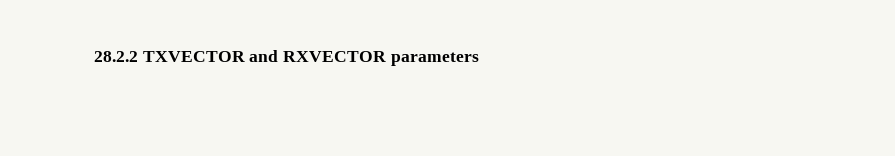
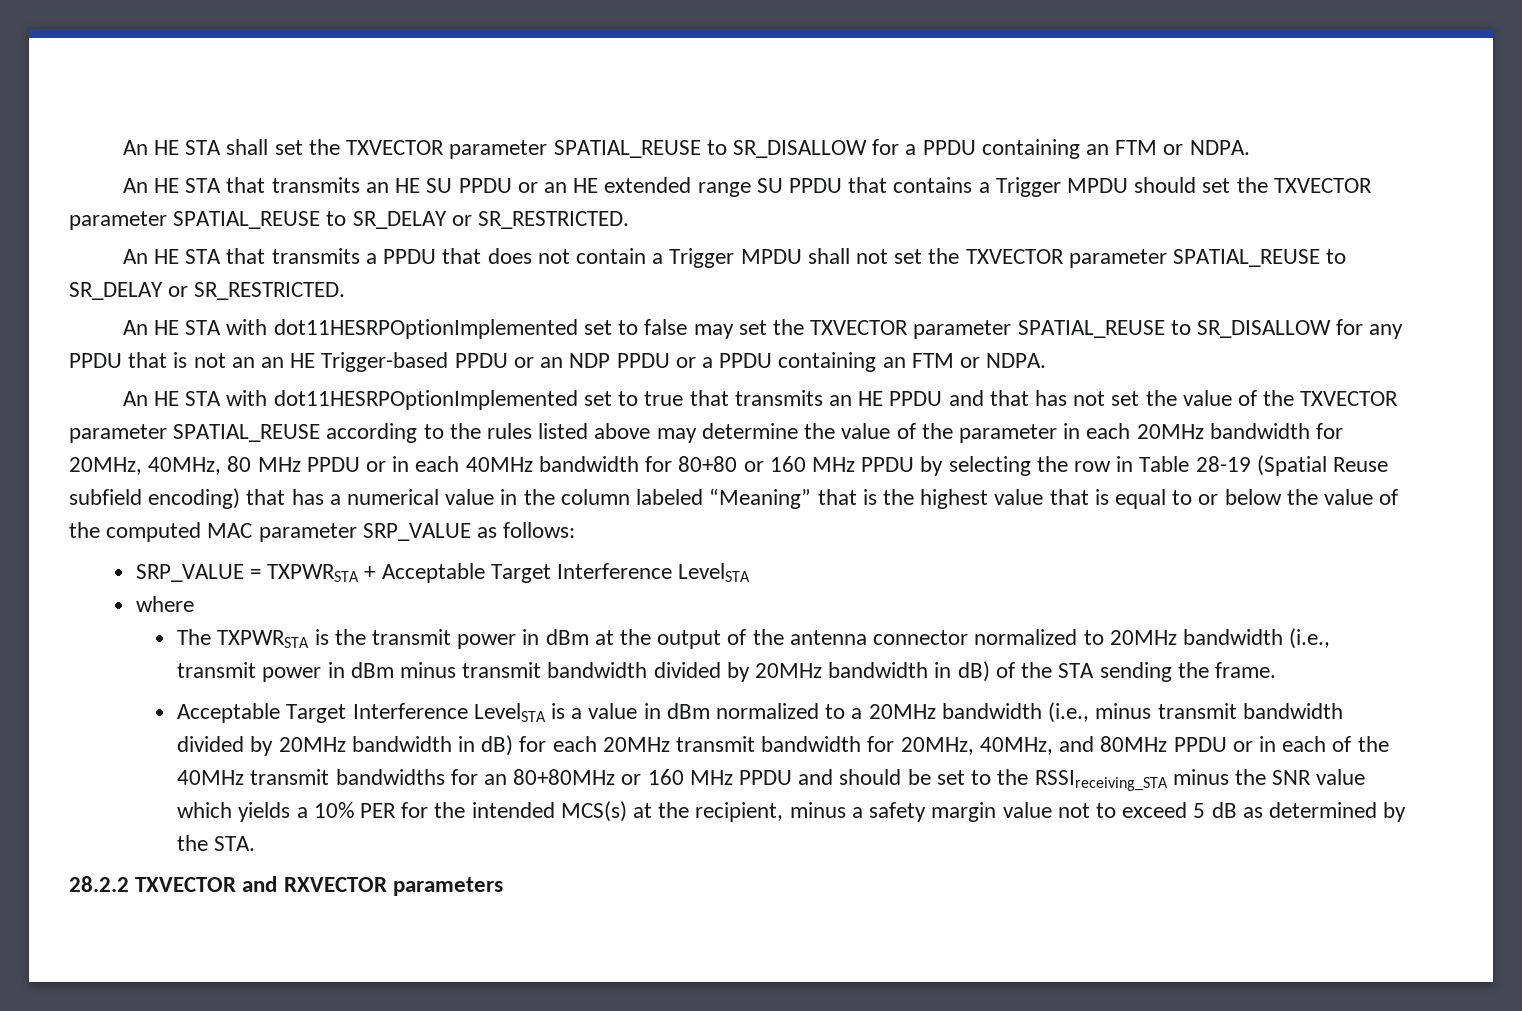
(94, 56) none -> [122,139,1250,159] [122,177,1372,197] [69,211,630,230] [122,248,1347,268] [69,282,346,300] [122,319,1404,339] [69,352,1047,372] [122,390,1399,410] [69,423,1343,443] [69,455,1389,476] [69,488,1399,509] [69,522,576,542] [135,563,751,583] [135,596,194,612] [177,628,1331,649] [177,661,1276,682] [177,702,1343,723] [177,735,1389,756] [177,769,1366,791] [177,801,1407,822] [177,835,256,851] An HE STA shall set the TXVECTOR parameter SPATIAL_REUSE to SR_DISALLOW for a PPDU containing an FTM or NDPA. // An HE STA that transmits an HE SU PPDU or an HE extended range SU PPDU that contains a Trigger MPDU should set the TXVECTOR parameter SPATIAL_REUSE to SR_DELAY or SR_RESTRICTED. // An HE STA that transmits a PPDU that does not contain a Trigger MPDU shall not set the TXVECTOR parameter SPATIAL_REUSE to SR_DELAY or SR_RESTRICTED. // An HE STA with dot11HESRPOptionImplemented set to false may set the TXVECTOR parameter SPATIAL_REUSE to SR_DISALLOW for any PPDU that is not an an HE Trigger-based PPDU or an NDP PPDU or a PPDU containing an FTM or NDPA. // An HE STA with dot11HESRPOptionImplemented set to true that transmits an HE PPDU and that has not set the value of the TXVECTOR parameter SPATIAL_REUSE according to the rules listed above may determine the value of the parameter in each 20MHz bandwidth for 20MHz, 40MHz, 80 MHz PPDU or in each 40MHz bandwidth for 80+80 or 160 MHz PPDU by selecting the row in Table 28-19 (Spatial Reuse subfield encoding) that has a numerical value in the column labeled “Meaning” that is the highest value that is equal to or below the value of the computed MAC parameter SRP_VALUE as follows: // SRP_VALUE = TXPWRSTA + Acceptable Target Interference LevelSTA // where // The TXPWRSTA is the transmit power in dBm at the output of the antenna connector normalized to 20MHz bandwidth (i.e., transmit power in dBm minus transmit bandwidth divided by 20MHz bandwidth in dB) of the STA sending the frame. // Acceptable Target Interference LevelSTA is a value in dBm normalized to a 20MHz bandwidth (i.e., minus transmit bandwidth divided by 20MHz bandwidth in dB) for each 20MHz transmit bandwidth for 20MHz, 40MHz, and 80MHz PPDU or in each of the 40MHz transmit bandwidths for an 80+80MHz or 160 MHz PPDU and should be set to the RSSIreceiving_STA minus the SNR value which yields a 10% PER for the intended MCS(s) at the recipient, minus a safety margin value not to exceed 5 dB as determined by the STA. //

